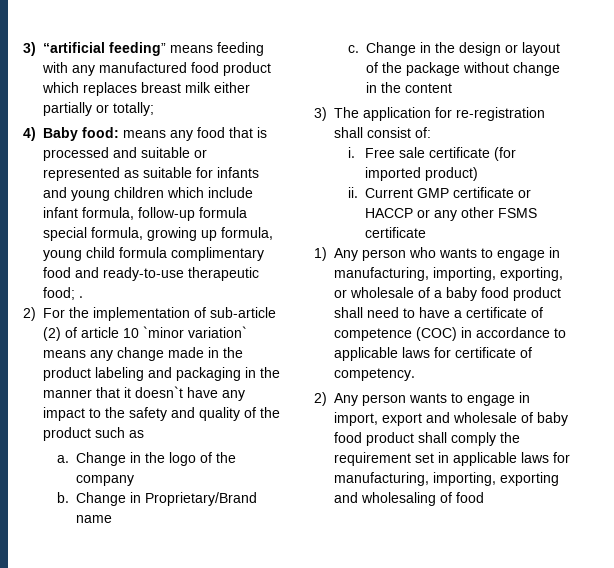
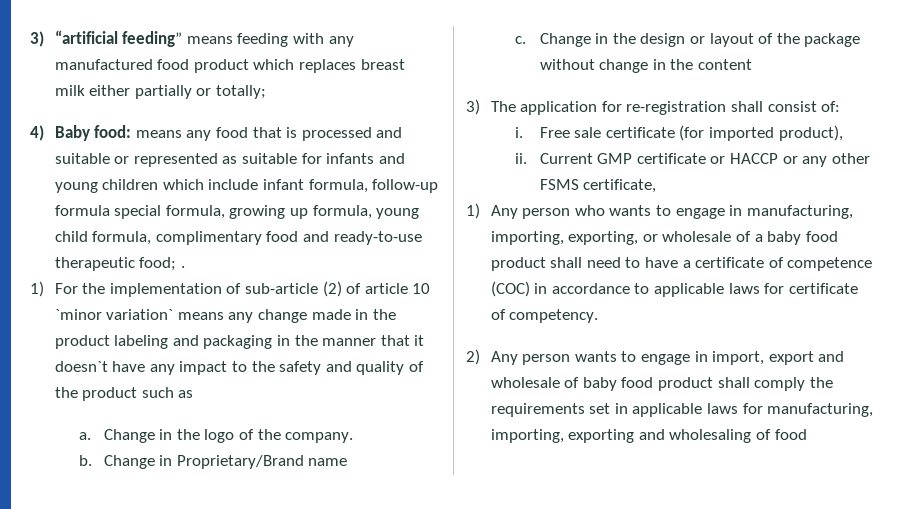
[119,247,167,258] formula -> [92,231,152,245] formula,
[23,307,36,321] 2) -> [30,281,44,297] 1)
[75,475,134,486] company -> [285,432,354,443] company.
[424,167,478,181] product) -> [778,125,843,141] product),
[364,227,426,238] certificate -> [583,179,657,193] certificate,
[334,452,411,466] requirement -> [490,403,585,417] requirements

